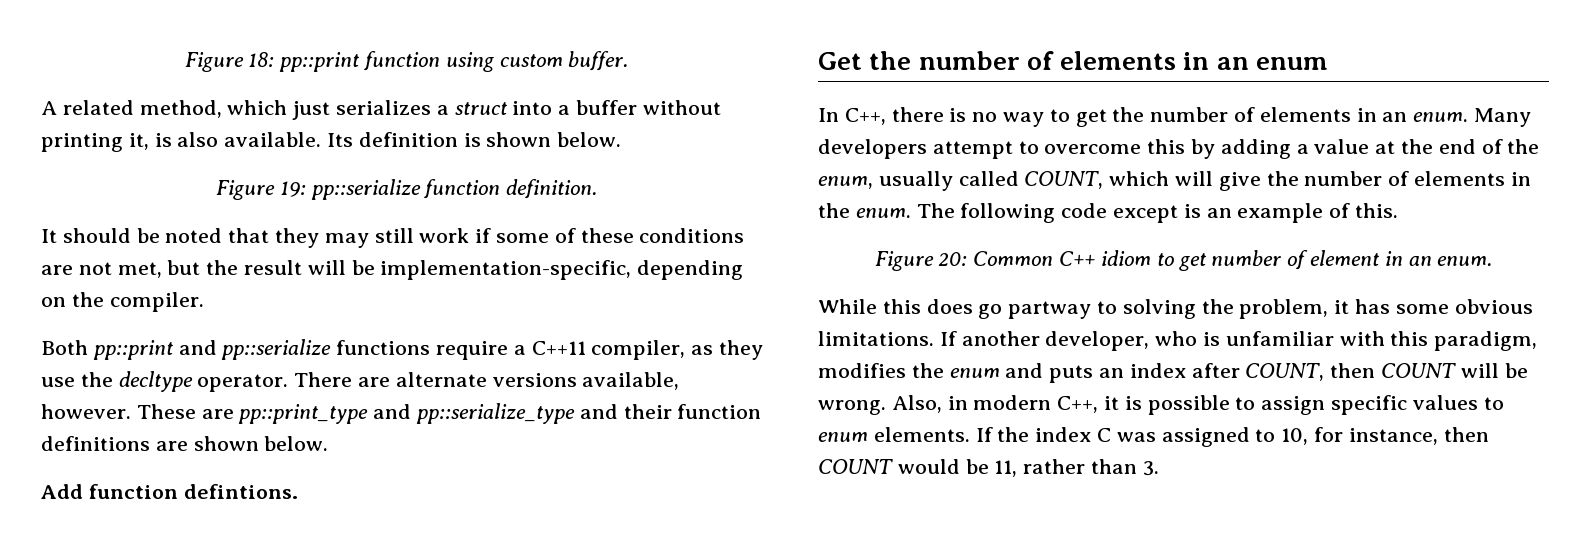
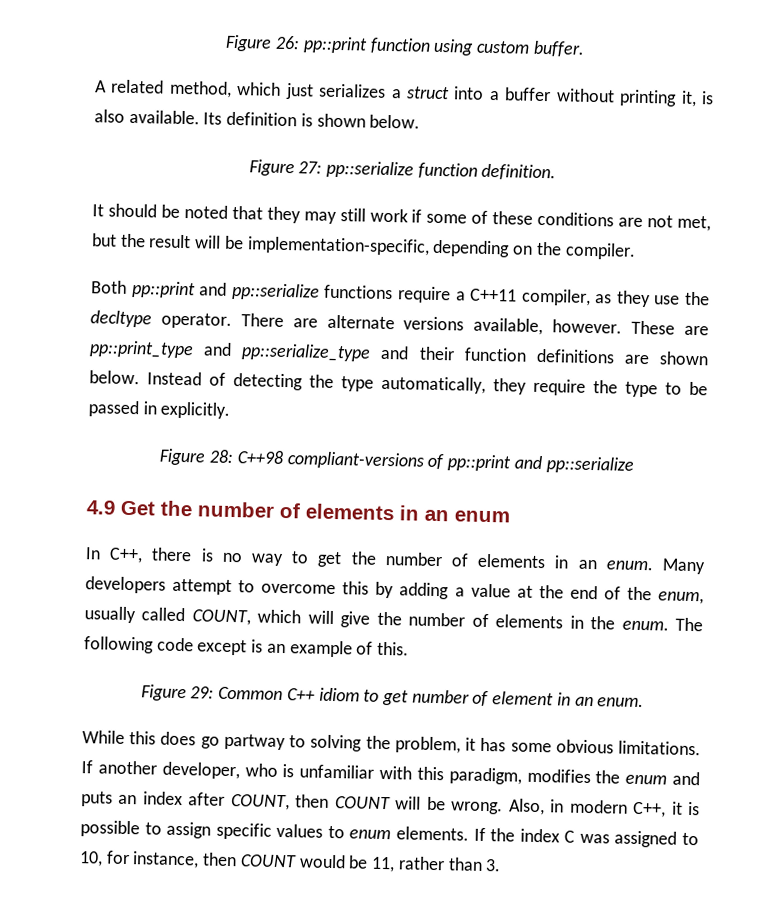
[184,52,275,72] Figure 18: -> [225,34,301,52] Figure 26:
[279,181,306,197] 19: -> [298,161,323,174] 27:
[41,484,298,499] // Add function defintions. // -> [147,371,708,398] [88,400,231,419] [159,448,634,474] [86,500,116,515] Instead of detecting the type automatically, they require the type to be passed in explicitly. // Figure 28: C++98 compliant-versions of pp::print and pp::serialize // 4.9
[938,252,968,266] 20: -> [190,686,215,699] 29:

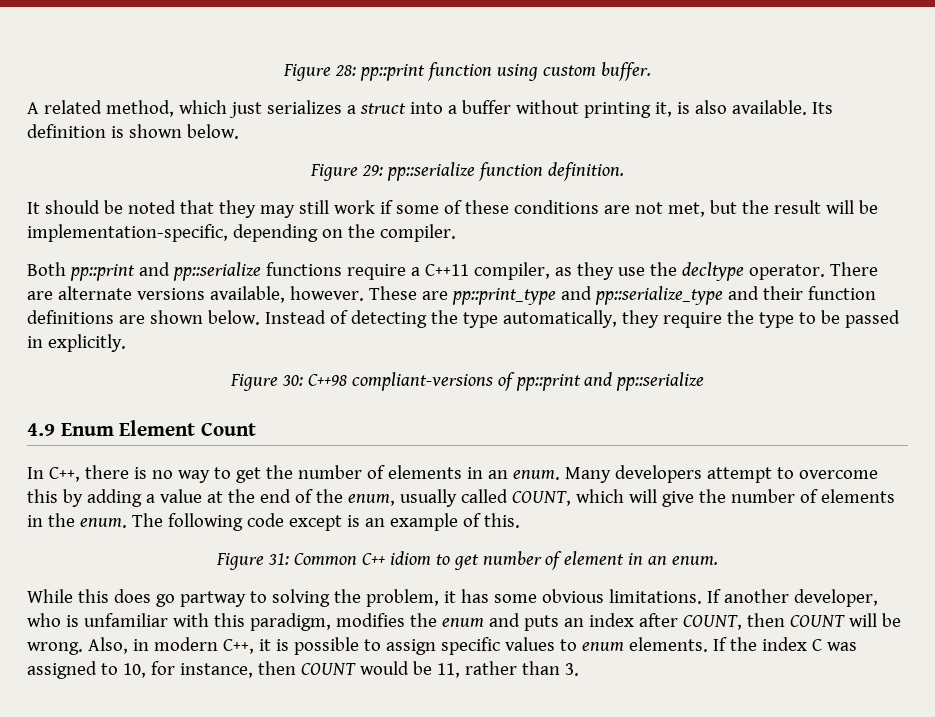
[225,34,301,52] Figure 26: -> [283,64,357,81] Figure 28:
[298,161,323,174] 27: -> [362,165,384,176] 29:
[209,449,235,464] 28: -> [281,375,303,386] 30:
[120,500,510,523] Get the number of elements in an enum -> [60,420,256,436] Enum Element Count
[190,686,215,699] 29: -> [267,553,289,565] 31:

